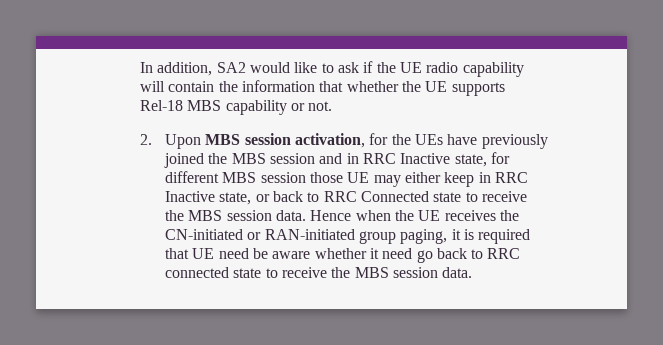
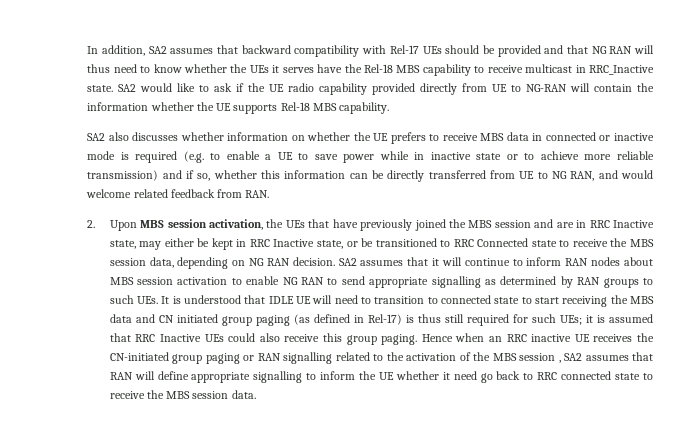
(246, 67) none -> [170,45,654,57] [87,64,654,76] [87,84,137,92] assumes that backward compatibility with Rel-17 UEs should be provided and that NG RAN will thus need to know whether the UEs it serves have the Rel-18 MBS capability to receive multicast in RRC_Inactive state. SA2
(524, 69) none -> [372,83,568,95] provided directly from UE to NG-RAN
[319,81,344,92] that -> (149, 106) none
[225,100,333,115] capability or not. -> [339,102,390,114] [87,132,654,144] [87,151,654,163] [87,170,653,182] [86,189,270,198] capability. // SA2 also discusses whether information on whether the UE prefers to receive MBS data in connected or inactive mode is required (e.g. to enable a UE to save power while in inactive state or to achieve more reliable transmission) and if so, whether this information can be directly transferred from UE to NG RAN, and would welcome related feedback from RAN.
[369,133,443,145] for the UEs -> [266,219,330,228] the UEs that
[346,152,510,167] [164,171,475,187] in RRC Inactive state, for different MBS session those UE may either keep -> [556,220,654,228] [109,238,233,250] are in RRC Inactive state, may either be kept
[272,191,303,202] back -> [361,238,437,247] be transitioned
[275,210,519,221] [164,229,531,244] [164,248,311,259] data. Hence when the UE receives the CN-initiated or RAN-initiated group paging, it is required that UE need be aware -> [149,257,653,269] [109,276,653,288] [109,295,654,307] [109,314,653,326] [109,333,655,345] [109,352,654,364] [109,371,394,383] data, depending on NG RAN decision. SA2 assumes that it will continue to inform RAN nodes about MBS session activation to enable NG RAN to send appropriate signalling as determined by RAN groups to such UEs. It is understood that IDLE UE will need to transition to connected state to start receiving the MBS data and CN initiated group paging (as defined in Rel-17) is thus still required for such UEs; it is assumed that RRC Inactive UEs could also receive this group paging. Hence when an RRC inactive UE receives the CN-initiated group paging or RAN signalling related to the activation of the MBS session , SA2 assumes that RAN will define appropriate signalling to inform the UE

